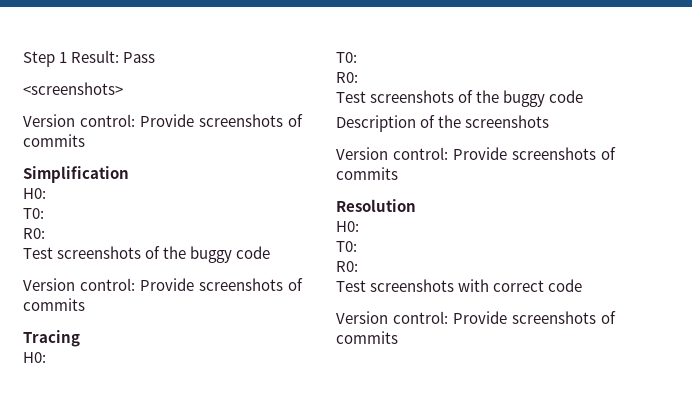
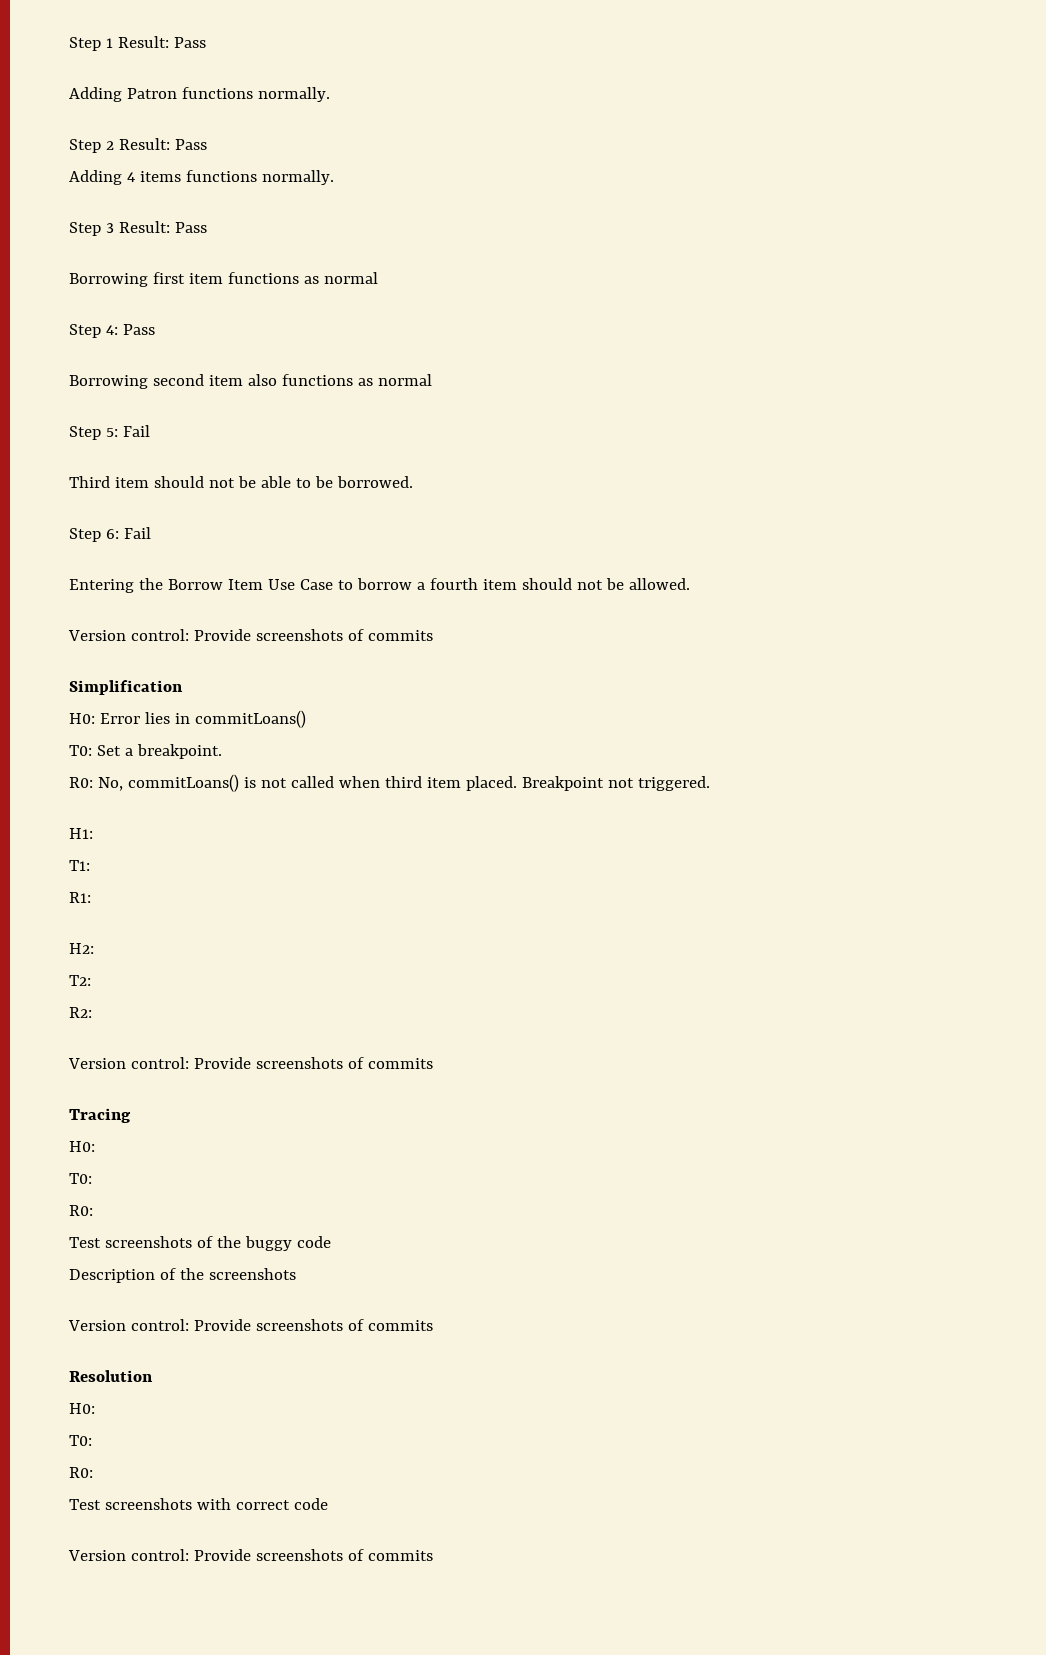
[23,82,123,95] <screenshots> -> [69,87,330,102] [69,138,207,153] [69,170,334,185] [69,221,207,236] [69,272,378,287] [69,324,155,338] [69,374,432,389] [69,425,150,440] [69,476,413,488] [69,527,151,542] [69,578,690,593] Adding Patron functions normally. // Step 2 Result: Pass // Adding 4 items functions normally. // Step 3 Result: Pass // Borrowing first item functions as normal // Step 4: Pass // Borrowing second item also functions as normal // Step 5: Fail // Third item should not be able to be borrowed. // Step 6: Fail // Entering the Borrow Item Use Case to borrow a fourth item should not be allowed.
[23,208,44,219] [23,228,45,239] [23,246,271,263] // T0: // R0: // Test screenshots of the buggy code -> [99,710,306,728] [69,744,222,759] [69,774,710,792] [69,828,93,839] [69,860,90,871] [69,892,91,903] [69,943,94,954] [69,975,91,986] [69,1007,92,1018] Error lies in commitLoans() // T0: Set a breakpoint. // R0: No, commitLoans() is not called when third item placed. Breakpoint not triggered. // H1: // T1: // R1: // H2: // T2: // R2:

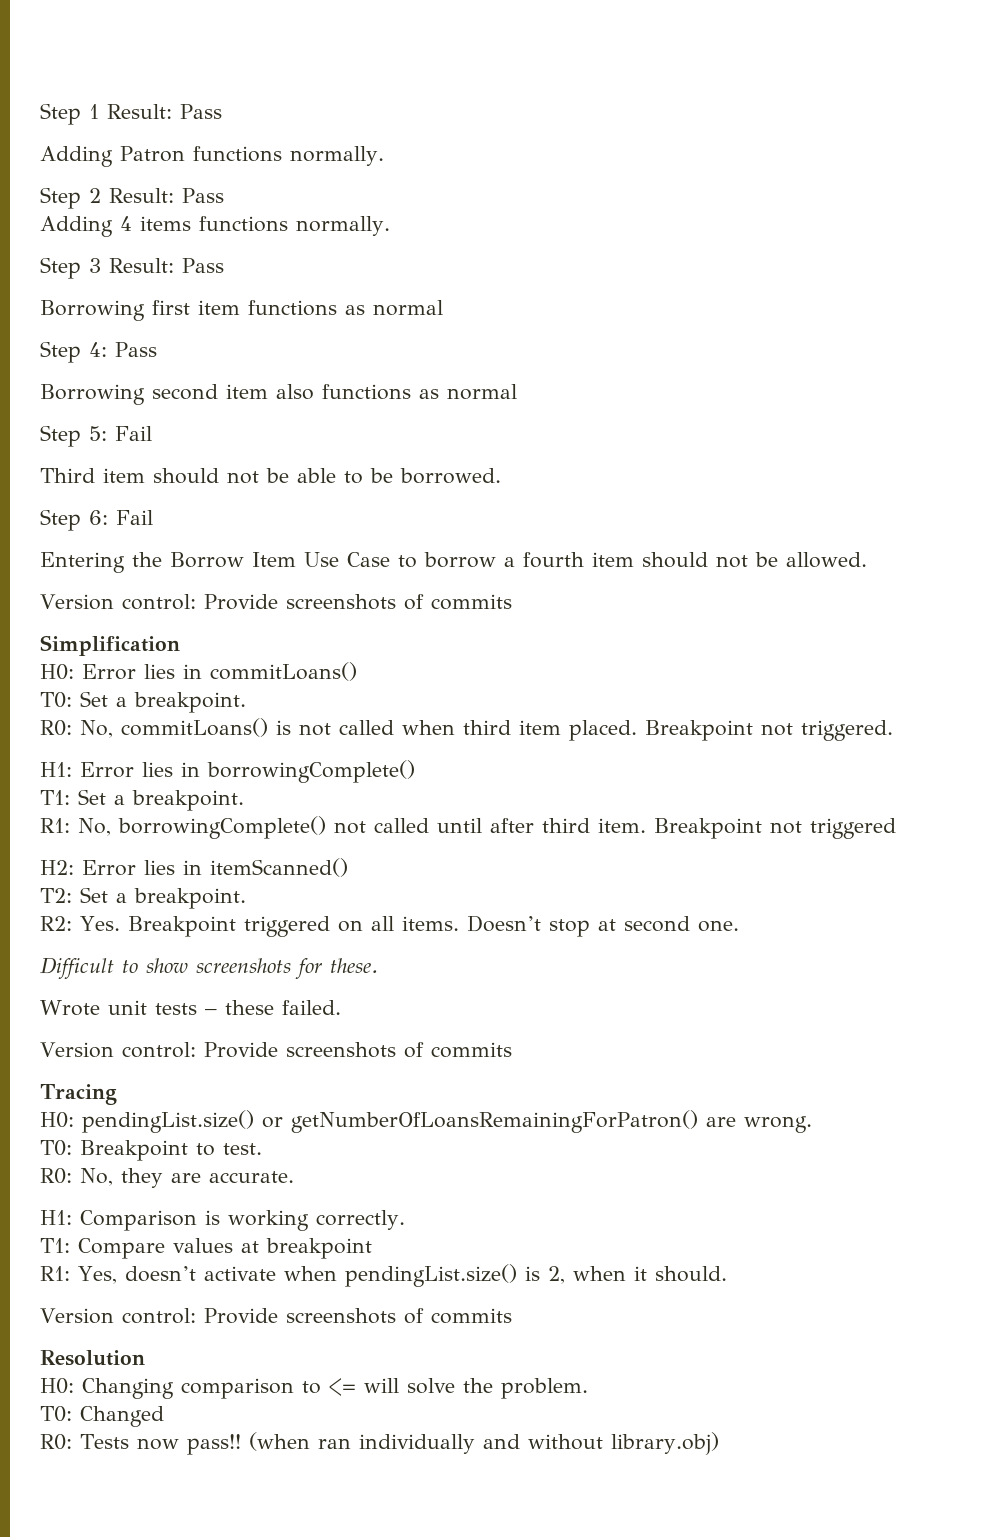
[69,860,90,871] [69,892,91,903] [69,943,94,954] [69,975,91,986] [69,1007,92,1018] // T1: // R1: // H2: // T2: // R2: -> [80,760,415,783] [40,789,244,811] [40,816,896,839] [40,858,348,877] [40,887,246,909] [40,915,739,937] [40,957,378,979] [40,1000,341,1016] Error lies in borrowingComplete() // T1: Set a breakpoint. // R1: No, borrowingComplete() not called until after third item. Breakpoint not triggered // H2: Error lies in itemScanned() // T2: Set a breakpoint. // R2: Yes. Breakpoint triggered on all items. Doesn’t stop at second one. // Difficult to show screenshots for these. // Wrote unit tests – these failed.
[69,1173,92,1184] [69,1205,93,1216] [69,1236,331,1251] [69,1268,296,1283] // T0: // R0: // Test screenshots of the buggy code // Description of the screenshots -> [82,1110,812,1133] [40,1140,262,1161] [40,1168,294,1188] [40,1210,405,1231] [40,1238,372,1259] [40,1264,727,1287] pendingList.size() or getNumberOfLoansRemainingForPatron() are wrong. // T0: Breakpoint to test. // R0: No, they are accurate. // H1: Comparison is working correctly. // T1: Compare values at breakpoint // R1: Yes, doesn’t activate when pendingList.size() is 2, when it should.
[69,1435,92,1446] [69,1467,93,1478] [69,1498,328,1510] [68,1549,433,1561] // T0: // R0: // Test screenshots with correct code // Version control: Provide screenshots of commits -> [82,1378,588,1399] [40,1406,164,1427] [40,1432,719,1455] Changing comparison to <= will solve the problem. // T0: Changed // R0: Tests now pass!! (when ran individually and without library.obj)

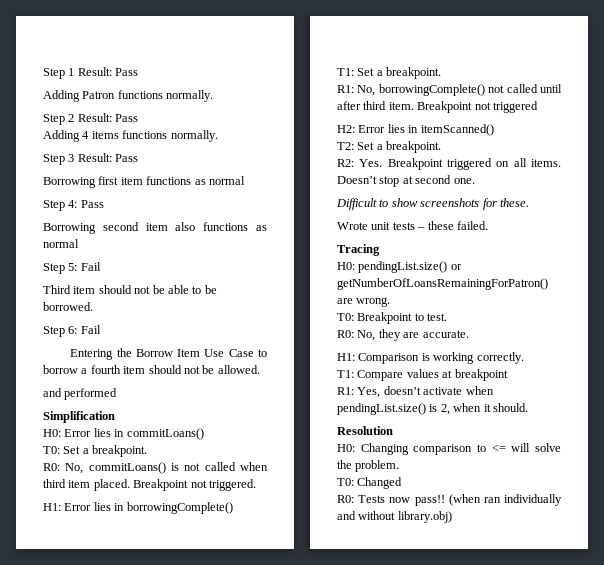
[40,594,512,610] Version control: Provide screenshots of commits -> [43,388,118,400] and performed
[40,1042,512,1058] // Version control: Provide screenshots of commits -> (488, 225) none
[40,1308,512,1324] // Version control: Provide screenshots of commits -> (528, 407) none

